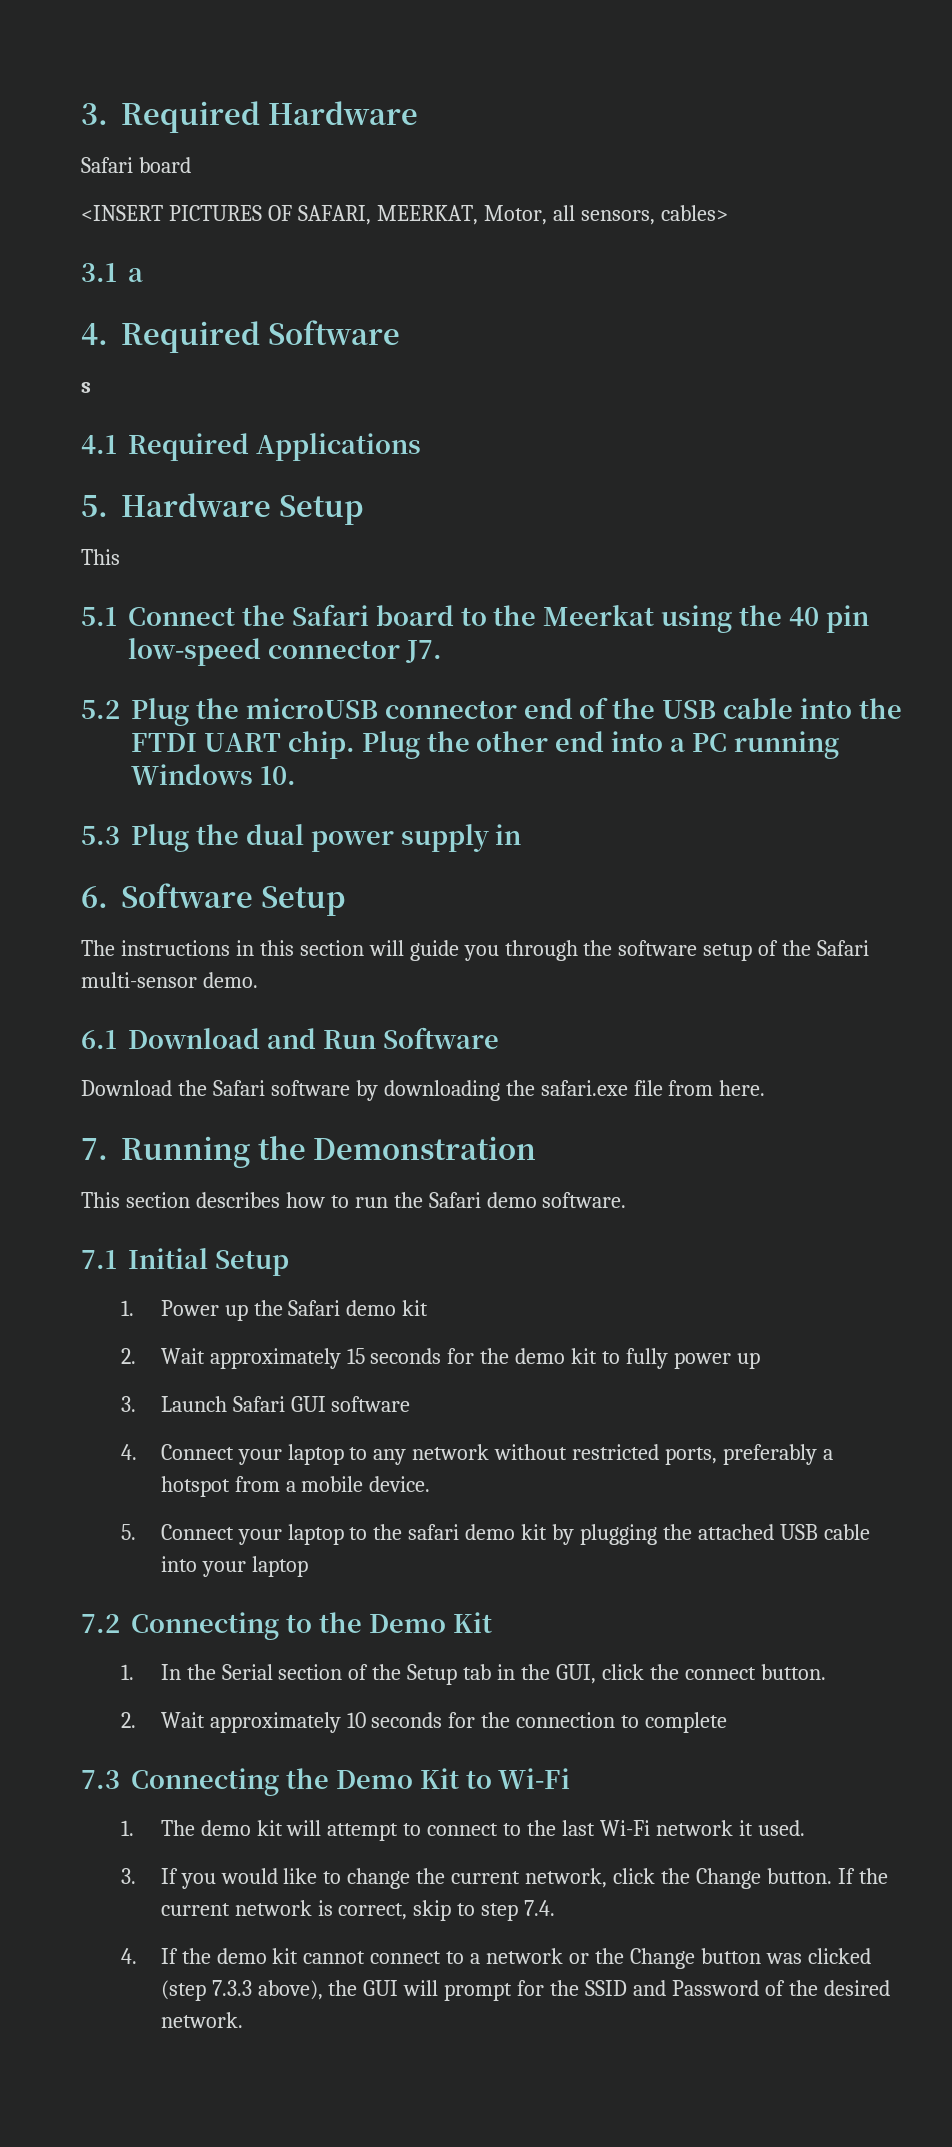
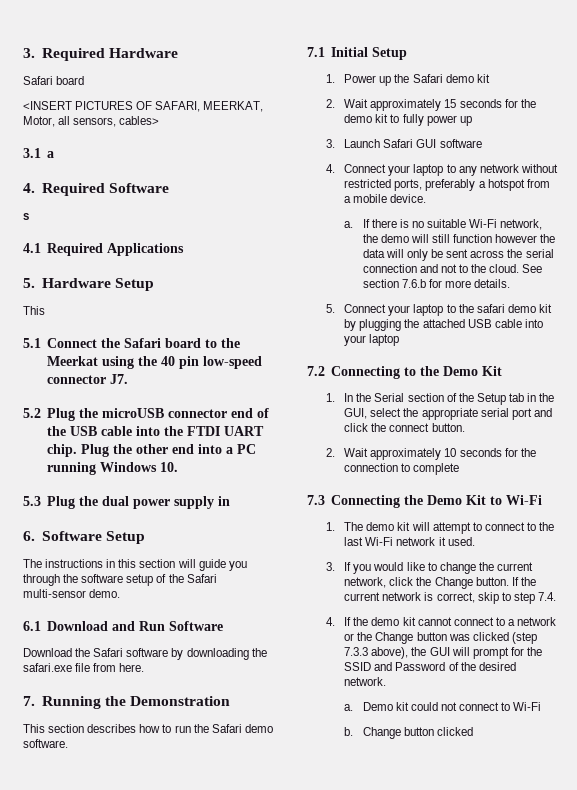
(431, 1484) none -> [344,219,543,230] [362,234,556,243] [362,249,554,261] [362,264,543,273] [362,279,511,288] // a. If there is no suitable Wi-Fi network, the demo will still function however the data will only be sent across the serial connection and not to the cloud. See section 7.6.b for more details.
(597, 1674) none -> [370,408,552,420] select the appropriate serial port and
(243, 2020) none -> [344,702,542,711] [344,727,474,739] // a. Demo kit could not connect to Wi-Fi // b. Change button clicked

